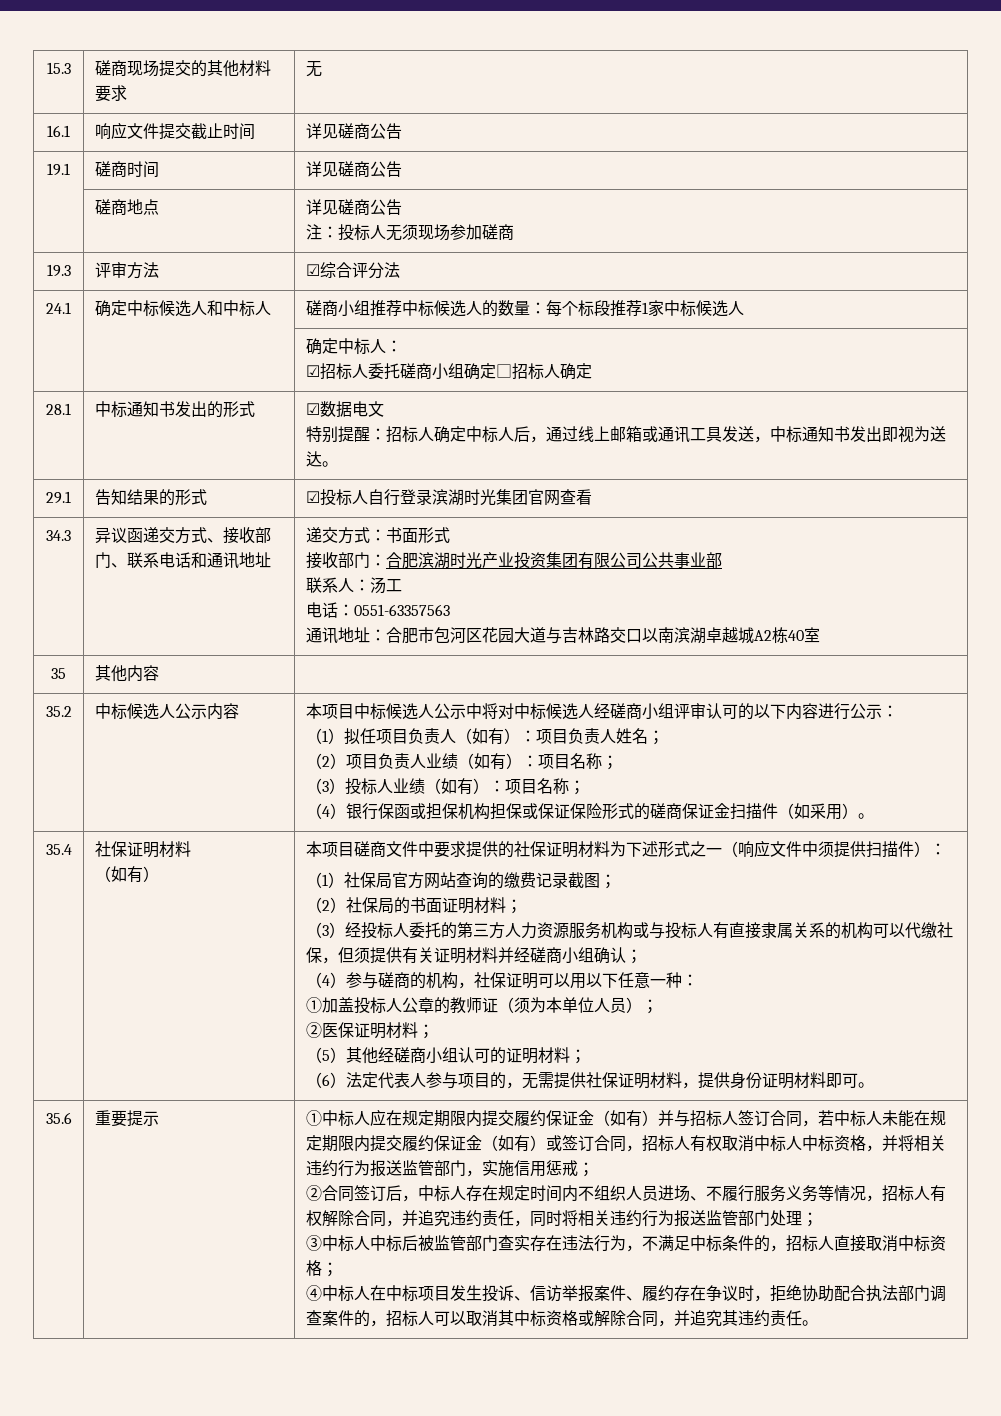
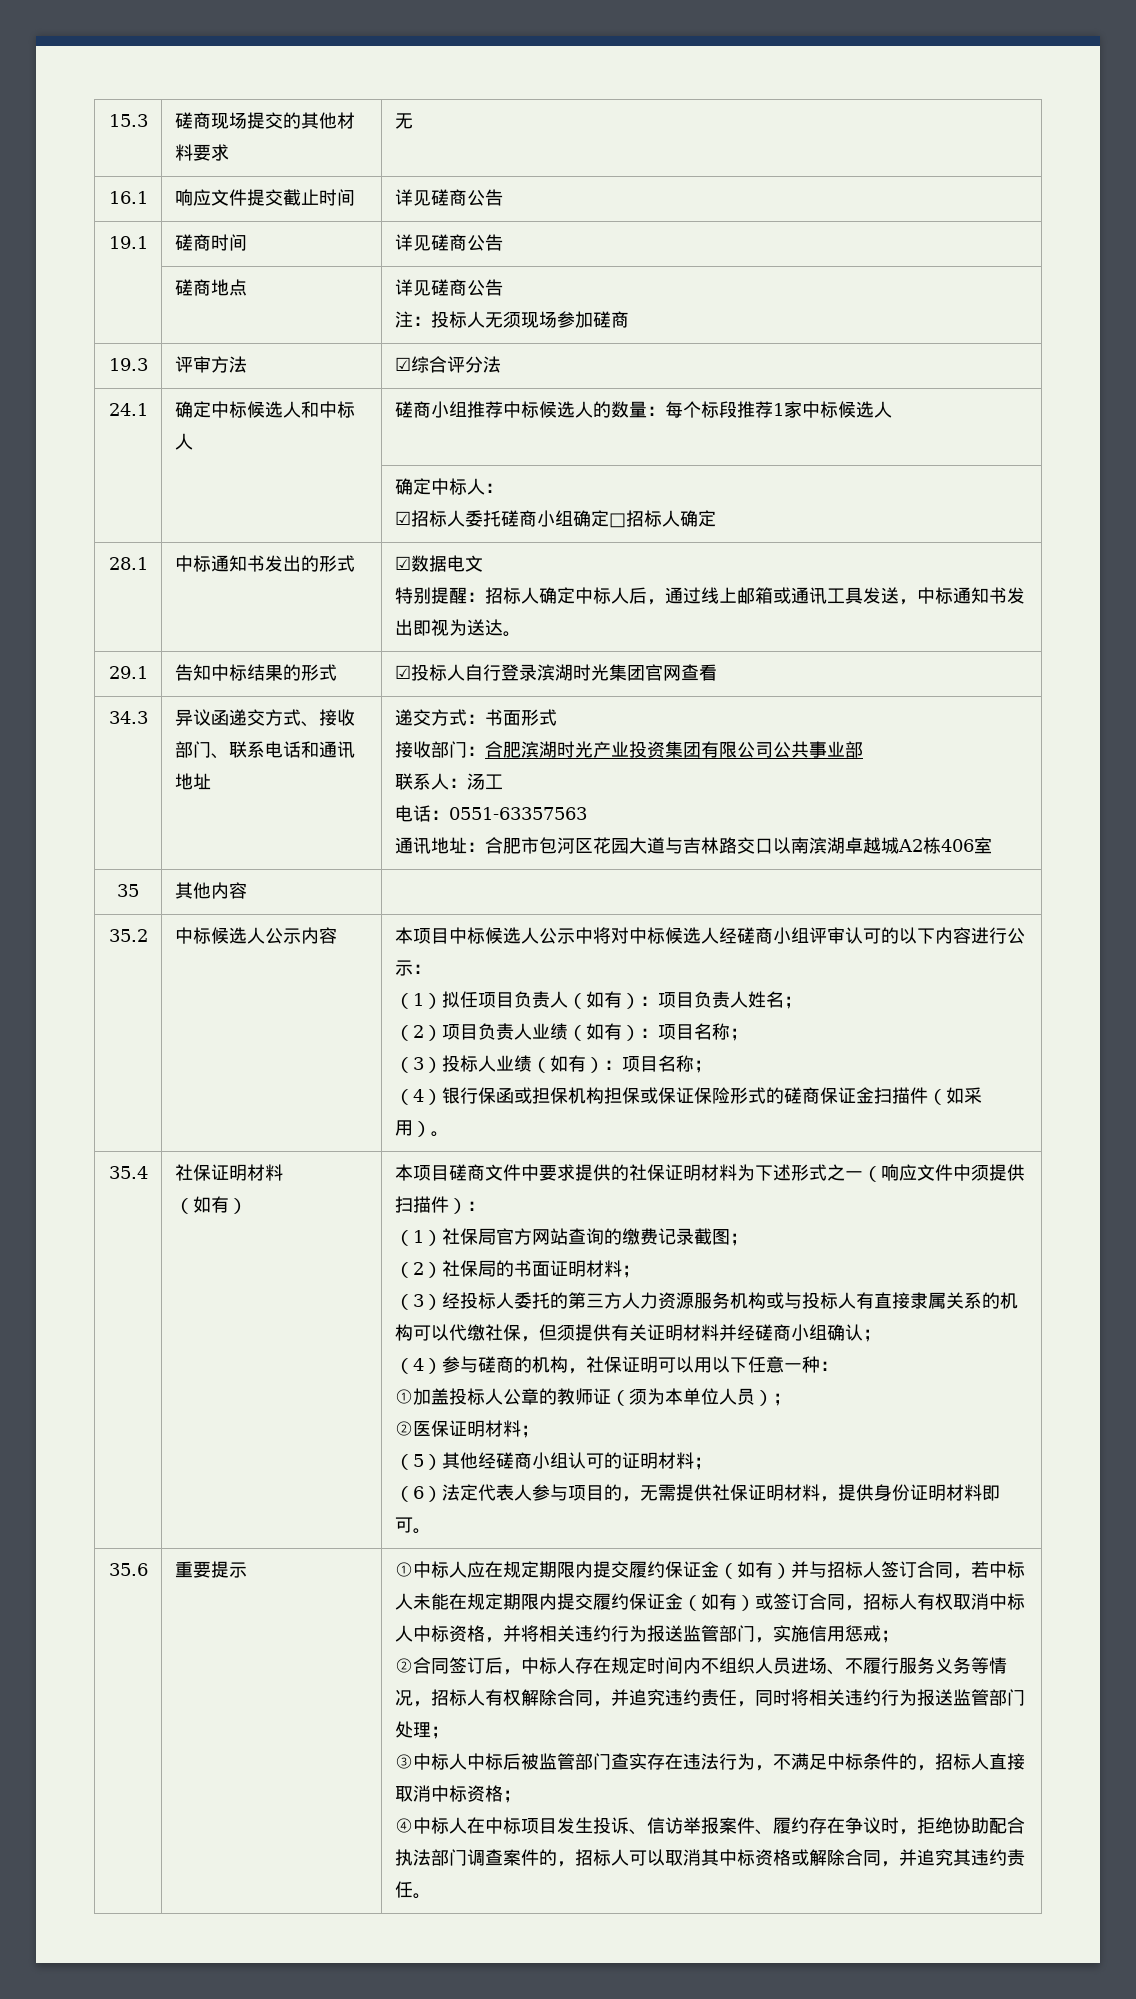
(127, 497) none -> [210,664,247,681] 中标
[787,630,804,641] 40 -> [940,839,974,852] 406

